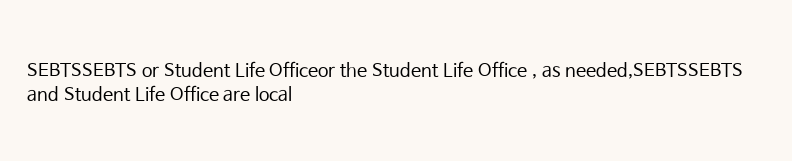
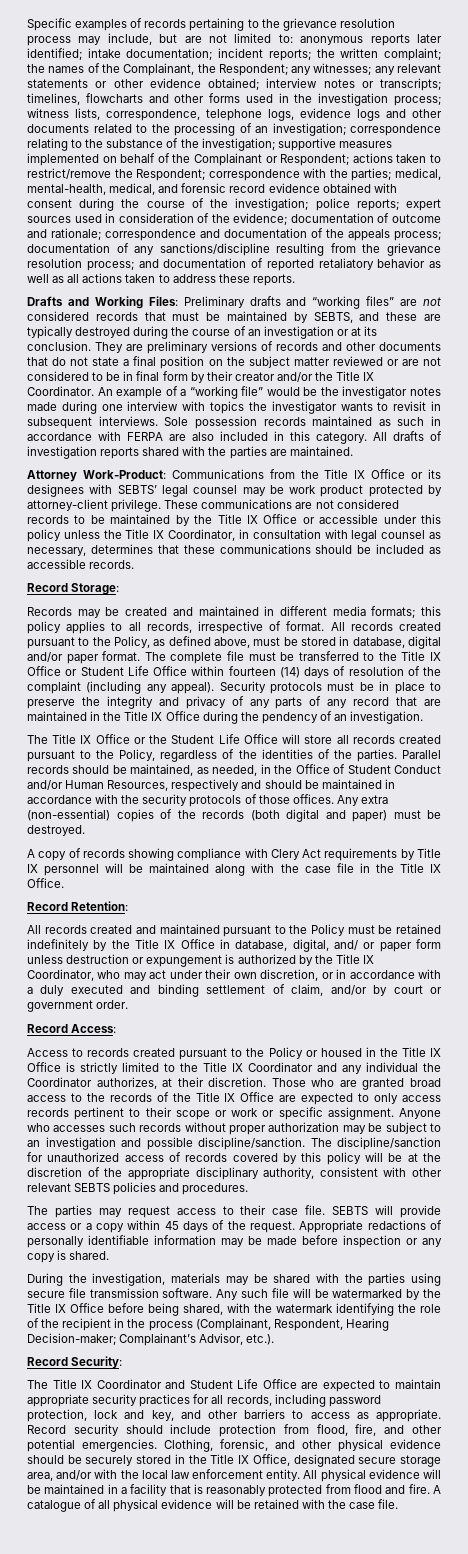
[27,61,744,79] SEBTSSEBTS or Student Life Officeor the Student Life Office , as needed,SEBTSSEBTS -> [27,18,395,31] [27,33,442,46] [27,48,442,61] [27,63,442,76] [27,78,441,91] [27,93,441,106] [27,108,442,121] [27,123,441,136] [27,138,392,151] [27,153,441,166] [27,168,441,181] [27,183,397,195] [27,198,441,211] [27,213,441,226] [27,228,441,241] [27,243,441,256] [27,258,441,271] [27,273,295,286] [27,296,441,309] [27,311,442,323] [27,326,378,339] [27,341,441,354] [27,356,441,369] [27,371,375,383] [27,386,441,399] [27,401,441,414] [27,416,441,429] [27,431,442,444] [27,446,353,459] [27,469,442,482] [27,484,443,497] [27,499,399,512] [27,514,441,526] [27,529,441,542] [27,544,441,556] [27,559,135,569] [27,583,120,595] [27,606,441,619] [27,621,441,634] [27,636,441,649] [27,651,441,664] [27,666,441,678] [27,681,441,694] [27,696,442,709] [27,711,424,724] [27,734,441,744] [27,749,441,762] [27,764,441,776] [27,779,395,792] [27,794,388,807] [27,809,441,822] [27,825,85,836] [27,848,441,861] [27,863,442,876] [27,878,64,888] [27,901,129,911] [27,924,441,937] [27,939,441,952] [27,954,374,967] [27,969,441,981] [27,984,442,997] [27,1000,129,1012] [27,1024,117,1033] [27,1047,442,1060] [27,1062,441,1074] [27,1077,441,1090] [27,1092,441,1105] [27,1107,441,1120] [27,1122,441,1135] [27,1137,441,1150] [27,1152,441,1165] [27,1167,442,1180] [27,1182,249,1195] [27,1205,441,1218] [27,1220,442,1233] [27,1235,442,1248] [27,1250,110,1263] [27,1273,441,1286] [27,1288,441,1300] [27,1303,441,1316] [27,1318,389,1331] [27,1333,275,1346] [27,1356,123,1369] [27,1379,162,1389] Specific examples of records pertaining to the grievance resolution process may include, but are not limited to: anonymous reports later identified; intake documentation; incident reports; the written complaint; the names of the Complainant, the Respondent; any witnesses; any relevant statements or other evidence obtained; interview notes or transcripts; timelines, flowcharts and other forms used in the investigation process; witness lists, correspondence, telephone logs, evidence logs and other documents related to the processing of an investigation; correspondence relating to the substance of the investigation; supportive measures implemented on behalf of the Complainant or Respondent; actions taken to restrict/remove the Respondent; correspondence with the parties; medical, mental-health, medical, and forensic record evidence obtained with consent during the course of the investigation; police reports; expert sources used in consideration of the evidence; documentation of outcome and rationale; correspondence and documentation of the appeals process; documentation of any sanctions/discipline resulting from the grievance resolution process; and documentation of reported retaliatory behavior as well as all actions taken to address these reports. // Drafts and Working Files: Preliminary drafts and “working files” are not considered records that must be maintained by SEBTS, and these are typically destroyed during the course of an investigation or at its conclusion. They are preliminary versions of records and other documents that do not state a final position on the subject matter reviewed or are not considered to be in final form by their creator and/or the Title IX Coordinator. An example of a “working file” would be the investigator notes made during one interview with topics the investigator wants to revisit in subsequent interviews. Sole possession records maintained as such in accordance with FERPA are also included in this category. All drafts of investigation reports shared with the parties are maintained. // Attorney Work-Product: Communications from the Title IX Office or its designees with SEBTS’ legal counsel may be work product protected by attorney-client privilege. These communications are not considered records to be maintained by the Title IX Office or accessible under this policy unless the Title IX Coordinator, in consultation with legal counsel as necessary, determines that these communications should be included as accessible records. // Record Storage: // Records may be created and maintained in different media formats; this policy applies to all records, irrespective of format. All records created pursuant to the Policy, as defined above, must be stored in database, digital and/or paper format. The complete file must be transferred to the Title IX Office or Student Life Office within fourteen (14) days of resolution of the complaint (including any appeal). Security protocols must be in place to preserve the integrity and privacy of any parts of any record that are maintained in the Title IX Office during the pendency of an investigation. // The Title IX Office or the Student Life Office will store all records created pursuant to the Policy, regardless of the identities of the parties. Parallel records should be maintained, as needed, in the Office of Student Conduct and/or Human Resources, respectively and should be maintained in accordance with the security protocols of those offices. Any extra (non-essential) copies of the records (both digital and paper) must be destroyed. // A copy of records showing compliance with Clery Act requirements by Title IX personnel will be maintained along with the case file in the Title IX Office. // Record Retention: // All records created and maintained pursuant to the Policy must be retained indefinitely by the Title IX Office in database, digital, and/ or paper form unless destruction or expungement is authorized by the Title IX Coordinator, who may act under their own discretion, or in accordance with a duly executed and binding settlement of claim, and/or by court or government order. // Record Access: // Access to records created pursuant to the Policy or housed in the Title IX Office is strictly limited to the Title IX Coordinator and any individual the Coordinator authorizes, at their discretion. Those who are granted broad access to the records of the Title IX Office are expected to only access records pertinent to their scope or work or specific assignment. Anyone who accesses such records without proper authorization may be subject to an investigation and possible discipline/sanction. The discipline/sanction for unauthorized access of records covered by this policy will be at the discretion of the appropriate disciplinary authority, consistent with other relevant SEBTS policies and procedures. // The parties may request access to their case file. SEBTS will provide access or a copy within 45 days of the request. Appropriate redactions of personally identifiable information may be made before inspection or any copy is shared. // During the investigation, materials may be shared with the parties using secure file transmission software. Any such file will be watermarked by the Title IX Office before being shared, with the watermark identifying the role of the recipient in the process (Complainant, Respondent, Hearing Decision-maker; Complainant’s Advisor, etc.). // Record Security: // The Title IX Coordinator
[255,86,293,102] local -> [322,1379,441,1392] [27,1394,381,1407] [27,1409,441,1422] [27,1424,442,1437] [27,1439,441,1452] [27,1454,441,1467] [27,1469,441,1482] [27,1484,442,1497] [27,1499,399,1512] expected to maintain appropriate security practices for all records, including password protection, lock and key, and other barriers to access as appropriate. Record security should include protection from flood, fire, and other potential emergencies. Clothing, forensic, and other physical evidence should be securely stored in the Title IX Office, designated secure storage area, and/or with the local law enforcement entity. All physical evidence will be maintained in a facility that is reasonably protected from flood and fire. A catalogue of all physical evidence will be retained with the case file.

